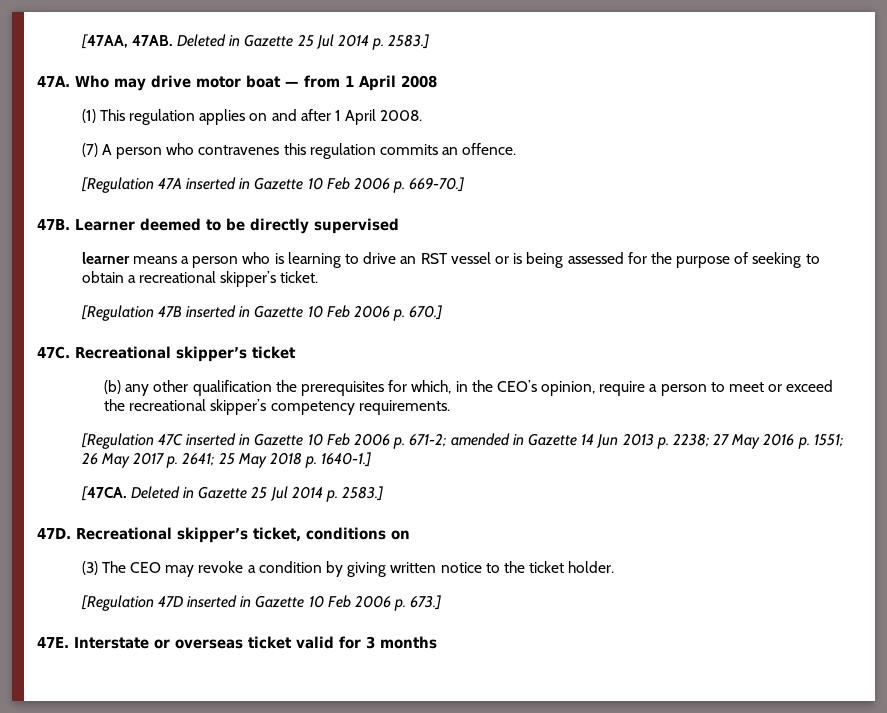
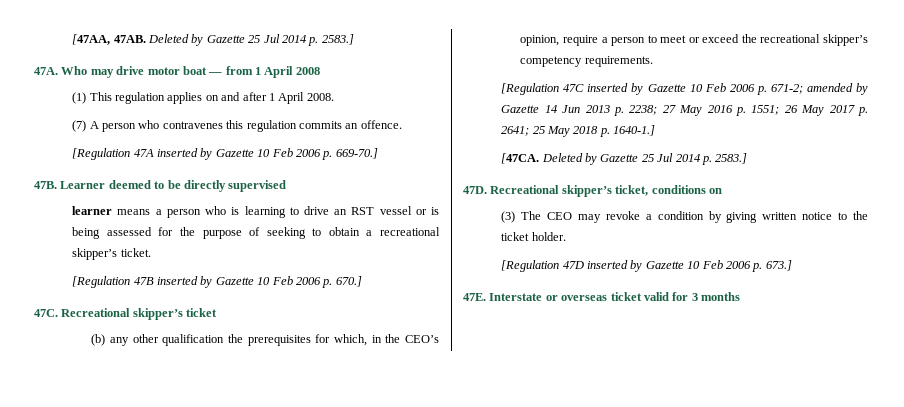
[229,35,241,46] in -> [191,34,204,46] by
[239,178,251,189] in -> [200,148,213,160] by
[239,306,251,317] in -> [200,276,213,288] by
[239,434,251,445] in -> [631,83,644,95] by
[512,434,524,445] in -> [855,83,868,95] by
[183,487,195,498] in -> [585,153,598,165] by
[240,596,252,607] in -> [630,260,643,272] by

